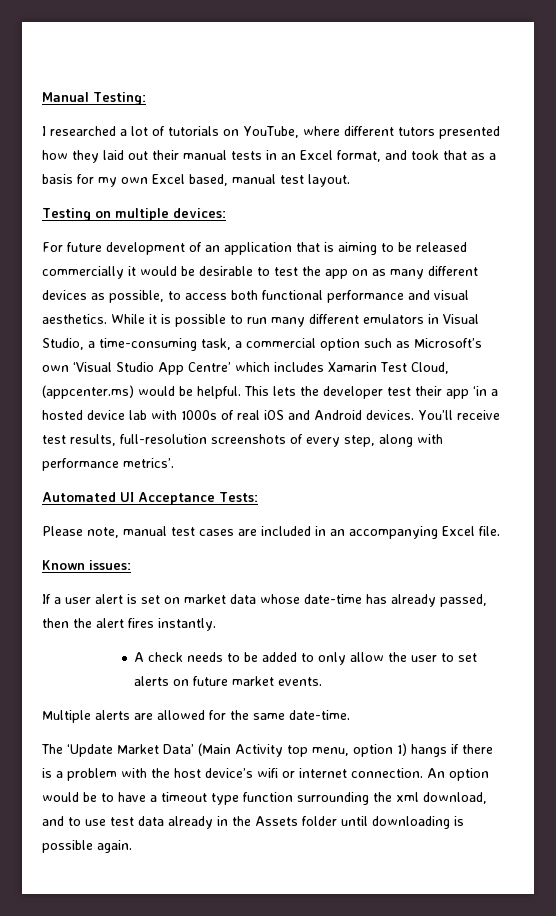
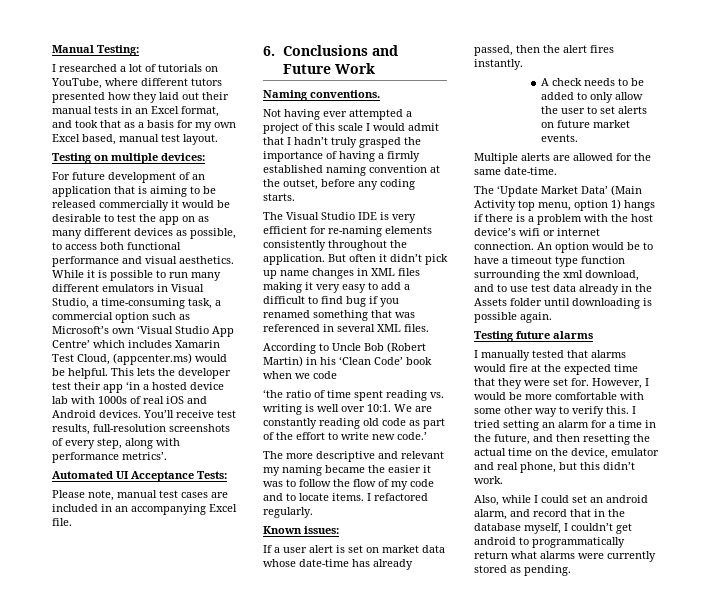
(500, 531) none -> [263,45,399,56] [283,63,376,74] [263,90,380,101] [263,109,412,120] [263,123,439,134] [263,137,421,148] [263,151,420,162] [263,165,440,176] [263,179,415,190] [263,193,295,201] [263,212,416,223] [263,226,432,237] [263,240,407,251] [263,254,448,265] [263,268,420,279] [263,282,410,293] [263,296,399,307] [263,310,415,321] [263,324,429,332] [263,342,426,354] [263,356,432,367] [263,371,337,379] [263,389,444,401] [263,404,432,415] [263,418,445,429] [263,432,427,440] [263,451,444,462] [263,465,431,476] [263,479,434,490] [263,493,428,501] [263,507,313,518] // 6. Conclusions and Future Work // Naming conventions. // Not having ever attempted a project of this scale I would admit that I hadn’t truly grasped the importance of having a firmly established naming convention at the outset, before any coding starts. // The Visual Studio IDE is very efficient for re-naming elements consistently throughout the application. But often it didn’t pick up name changes in XML files making it very easy to add a difficult to find bug if you renamed something that was referenced in several XML files. // According to Uncle Bob (Robert Martin) in his ‘Clean Code’ book when we code // ‘the ratio of time spent reading vs. writing is well over 10:1. We are constantly reading old code as part of the effort to write new code.’ // The more descriptive and relevant my naming became the easier it was to follow the flow of my code and to locate items. I refactored regularly.
(132, 846) none -> [474,331,593,342] [474,350,626,361] [474,364,638,375] [474,378,649,389] [474,392,644,400] [474,406,636,417] [474,420,656,431] [474,434,650,445] [474,448,659,459] [474,462,635,473] [474,476,503,484] [474,495,648,506] [474,509,625,520] [474,523,632,534] [474,537,625,548] [474,551,656,562] [474,565,571,576] // Testing future alarms // I manually tested that alarms would fire at the expected time that they were set for. However, I would be more comfortable with some other way to verify this. I tried setting an alarm for a time in the future, and then resetting the actual time on the device, emulator and real phone, but this didn’t work. // Also, while I could set an android alarm, and record that in the database myself, I couldn’t get android to programmatically return what alarms were currently stored as pending.

